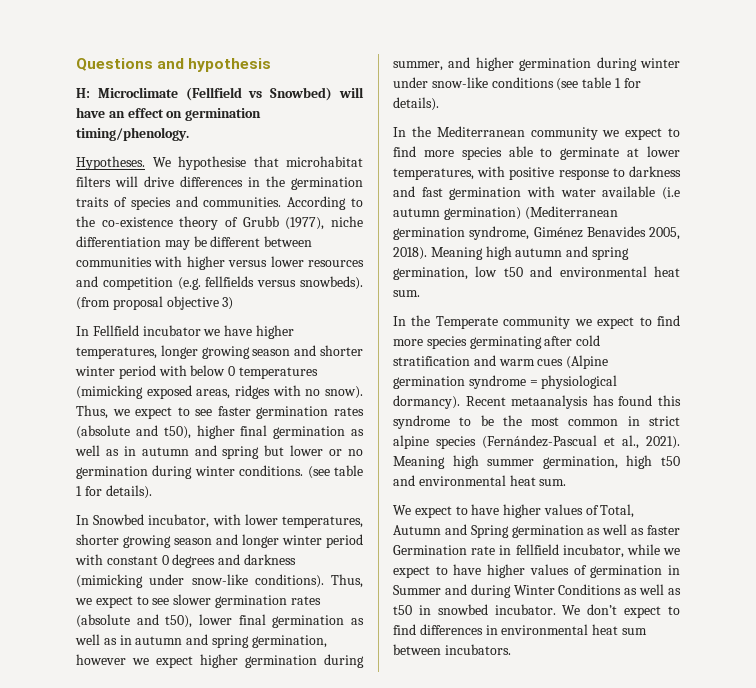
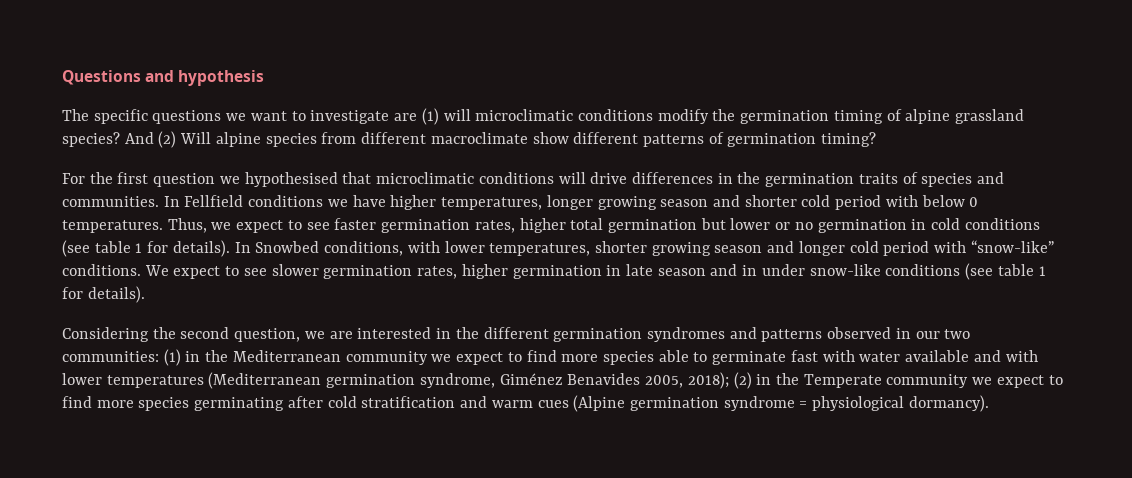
[76,87,365,101] [76,107,262,121] [76,127,189,141] [76,156,363,170] [76,176,111,187] H: Microclimate (Fellfield vs Snowbed) will have an effect on germination timing/phenology. // Hypotheses. We hypothesise that microhabitat filters -> [62,108,1025,125] [62,131,877,148] [62,172,554,187] The specific questions we want to investigate are (1) will microclimatic conditions modify the germination timing of alpine grassland species? And (2) Will alpine species from different macroclimate show different patterns of germination timing? // For the first question we hypothesised that microclimatic conditions
[287,196,363,210] [76,216,363,230] [76,236,313,250] [76,256,364,270] [76,276,364,290] [76,296,234,310] According to the co-existence theory of Grubb (1977), niche differentiation may be different between communities with higher versus lower resources and competition (e.g. fellfields versus snowbeds). (from proposal objective 3) // -> (159, 201) none
[142,325,201,336] incubator -> [248,195,324,207] conditions
[75,366,115,376] winter -> [801,195,831,207] cold
[238,367,318,379] [76,385,363,399] temperatures (mimicking exposed areas, ridges with no snow). -> [62,220,163,233] temperatures.
[333,407,364,416] [76,425,364,439] [75,445,260,459] rates (absolute and t50), higher final germination as well as in autumn and spring -> [474,218,697,233] rates, higher total germination
[152,465,363,479] [76,485,152,499] during winter conditions. (see table 1 for details). // -> [911,218,1040,230] [62,240,230,257] in cold conditions (see table 1 for details).
[148,514,210,528] incubator, -> [324,241,404,256] conditions,
[282,534,363,548] [75,554,296,568] [76,574,363,588] [75,598,92,605] winter period with constant 0 degrees and darkness (mimicking under snow-like conditions). Thus, we -> [849,240,1054,256] [62,264,169,276] cold period with “snow-like” conditions. We
[290,596,321,605] [76,614,364,628] [75,634,327,648] [76,654,364,668] [393,57,680,71] rates (absolute and t50), lower final germination as well as in autumn and spring germination, however we expect higher germination during summer, and higher germination during winter -> [417,264,758,279] rates, higher germination in late season and in
[393,127,406,137] In -> [62,327,971,342] [62,349,201,366] Considering the second question, we are interested in the different germination syndromes and patterns observed in our two communities: (1) in
[627,146,680,157] [393,166,681,180] [393,186,680,200] [393,207,521,220] at lower temperatures, with positive response to darkness and fast germination with water available (i.e autumn germination) -> [790,350,1038,362] [62,373,204,388] fast with water available and with lower temperatures
[393,246,629,260] [393,266,680,280] [393,290,420,297] [393,316,406,326] 2018). Meaning high autumn and spring germination, low t50 and environmental heat sum. // In -> [687,372,772,389] 2018); (2) in
[465,395,681,409] [393,415,680,429] [393,435,680,449] [393,455,680,469] [393,475,567,486] [393,504,635,518] [393,524,680,538] [393,544,680,558] [393,564,680,578] [393,584,681,598] [393,604,680,618] [393,624,647,635] [393,644,511,655] Recent metaanalysis has found this syndrome to be the most common in strict alpine species (Fernández-Pascual et al., 2021). Meaning high summer germination, high t50 and environmental heat sum. // We expect to have higher values of Total, Autumn and Spring germination as well as faster Germination rate in fellfield incubator, while we expect to have higher values of germination in Summer and during Winter Conditions as well as t50 in snowbed incubator. We don’t expect to find differences in environmental heat sum between incubators. -> (989, 403) none

